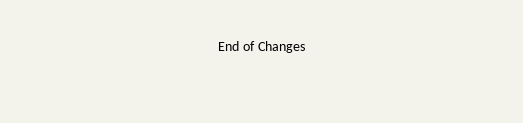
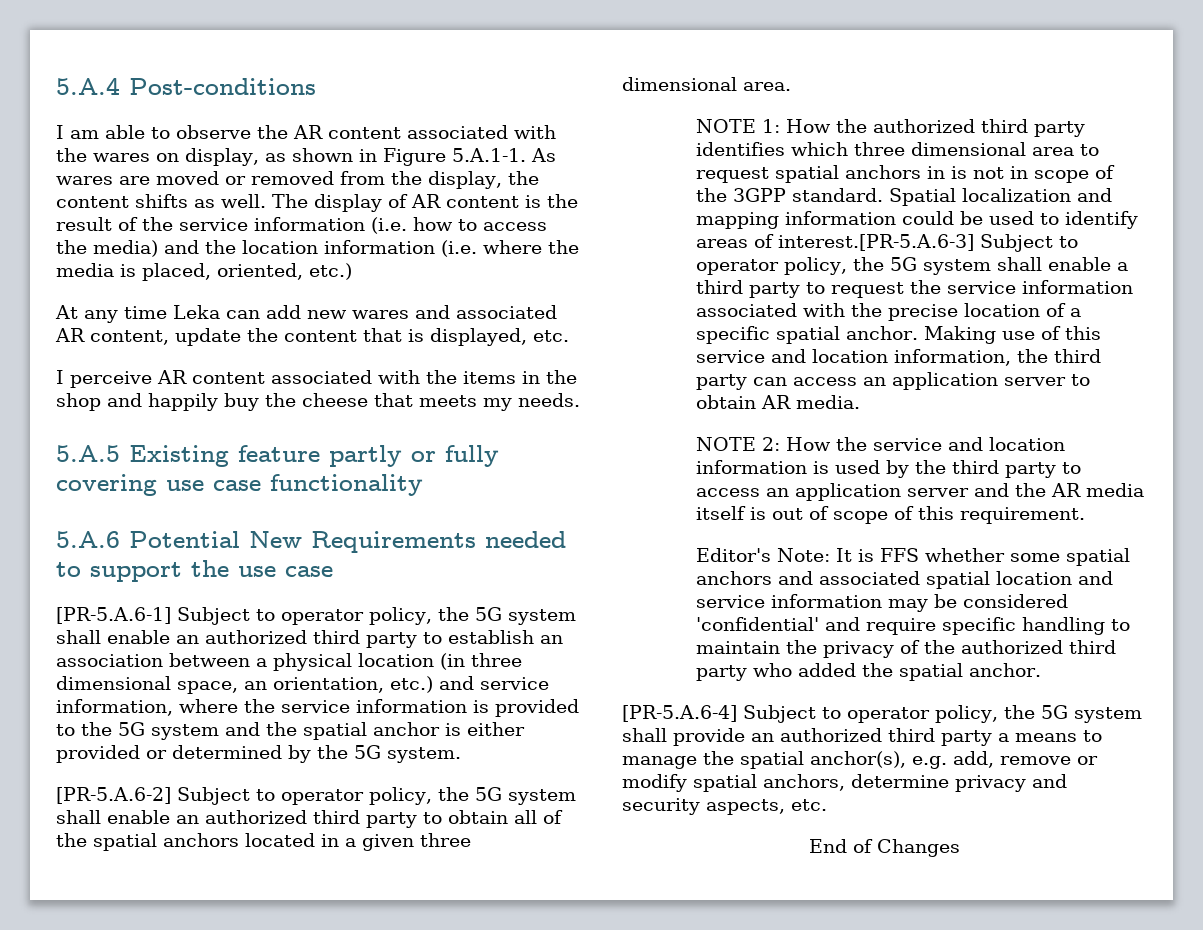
(218, 46) none -> [56,77,316,95] [56,125,556,139] [56,148,556,166] [56,171,539,189] [56,194,578,212] [56,217,547,234] [56,240,579,257] [56,263,352,281] [55,305,557,323] [55,328,569,346] [56,370,577,388] [56,393,580,411] [56,445,499,467] [56,474,423,496] [56,531,566,553] [56,560,333,582] [56,607,576,625] [56,630,563,648] [56,653,522,671] [56,676,549,694] [56,699,579,717] [56,722,525,740] [56,745,461,763] [56,787,576,805] [56,810,563,828] [56,833,471,851] [622,77,791,91] [695,119,1085,137] [695,142,1099,156] [695,165,1115,183] [695,188,1112,206] [695,211,1138,229] [695,234,1078,252] [695,257,1128,275] [695,280,1133,298] [695,303,1081,321] [695,326,1101,344] [695,349,1101,366] [695,372,1090,390] [695,395,860,409] [695,437,1065,451] [695,460,1081,478] [695,483,1144,501] [695,506,1085,524] [695,548,1130,566] [695,571,1113,589] [695,594,1068,612] [695,617,1130,635] [695,640,1116,658] [695,663,1041,681] [622,705,1142,723] [622,728,1102,746] [622,751,1098,769] [622,774,1067,792] [622,798,827,815] 5.A.4 Post-conditions // I am able to observe the AR content associated with the wares on display, as shown in Figure 5.A.1-1. As wares are moved or removed from the display, the content shifts as well. The display of AR content is the result of the service information (i.e. how to access the media) and the location information (i.e. where the media is placed, oriented, etc.) // At any time Leka can add new wares and associated AR content, update the content that is displayed, etc. // I perceive AR content associated with the items in the shop and happily buy the cheese that meets my needs. // 5.A.5 Existing feature partly or fully covering use case functionality // 5.A.6 Potential New Requirements needed to support the use case // [PR-5.A.6-1] Subject to operator policy, the 5G system shall enable an authorized third party to establish an association between a physical location (in three dimensional space, an orientation, etc.) and service information, where the service information is provided to the 5G system and the spatial anchor is either provided or determined by the 5G system. // [PR-5.A.6-2] Subject to operator policy, the 5G system shall enable an authorized third party to obtain all of the spatial anchors located in a given three dimensional area. // NOTE 1: How the authorized third party identifies which three dimensional area to request spatial anchors in is not in scope of the 3GPP standard. Spatial localization and mapping information could be used to identify areas of interest.[PR-5.A.6-3] Subject to operator policy, the 5G system shall enable a third party to request the service information associated with the precise location of a specific spatial anchor. Making use of this service and location information, the third party can access an application server to obtain AR media. // NOTE 2: How the service and location information is used by the third party to access an application server and the AR media itself is out of scope of this requirement. // Editor's Note: It is FFS whether some spatial anchors and associated spatial location and service information may be considered 'confidential' and require specific handling to maintain the privacy of the authorized third party who added the spatial anchor. // [PR-5.A.6-4] Subject to operator policy, the 5G system shall provide an authorized third party a means to manage the spatial anchor(s), e.g. add, remove or modify spatial anchors, determine privacy and security aspects, etc. //

